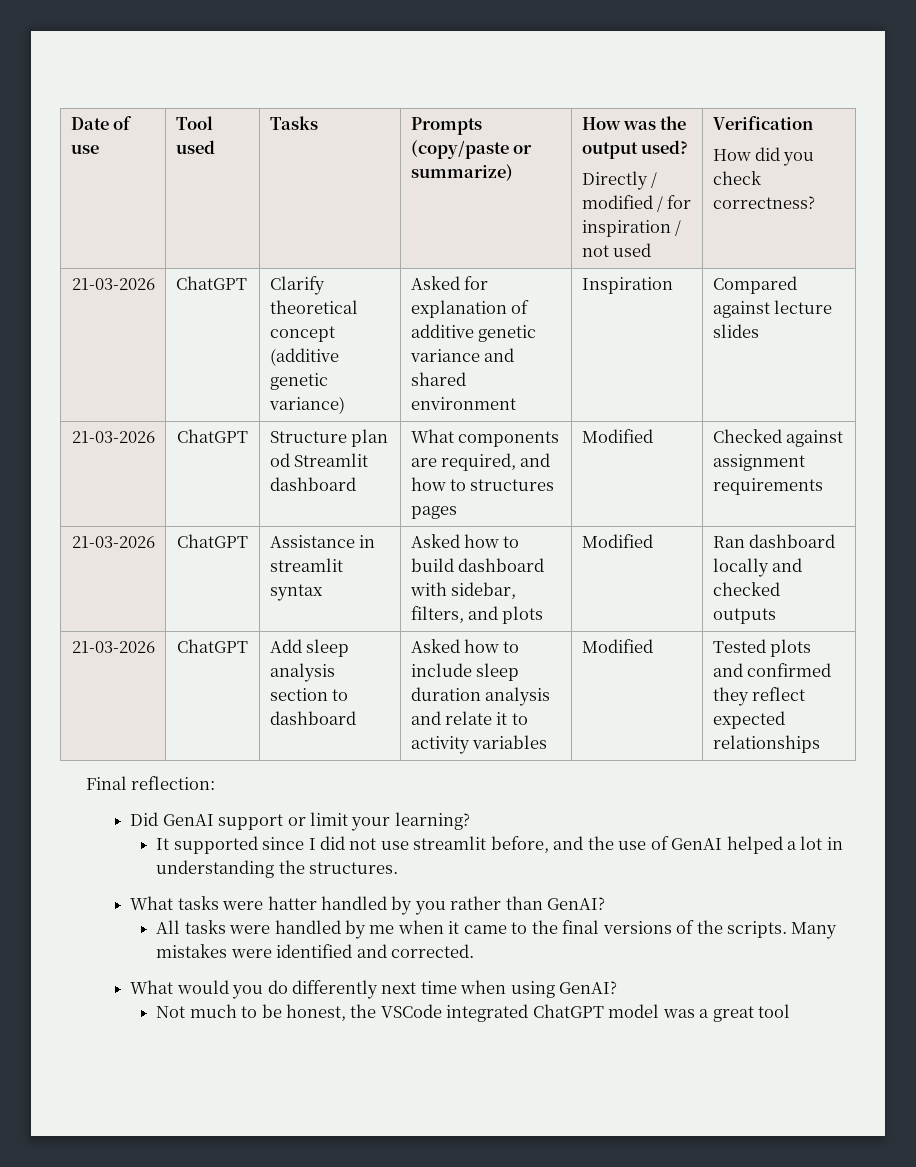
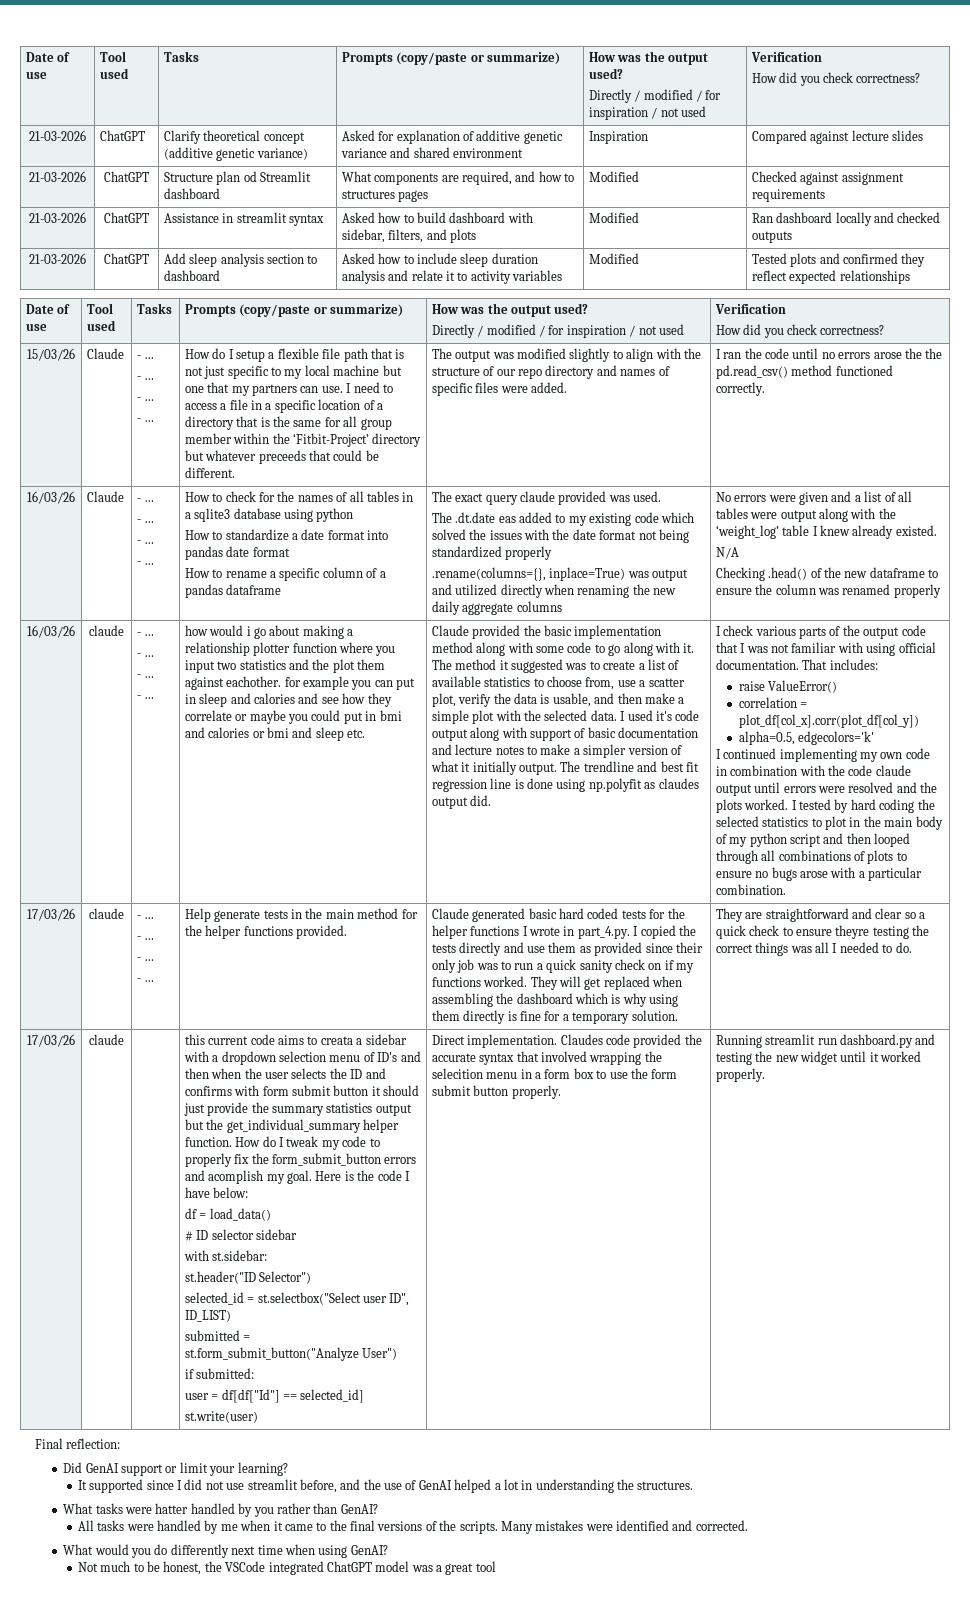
(820, 744) none -> [25,304,71,314] [25,323,47,331] [86,303,113,314] [86,320,116,331] [136,303,172,314] [184,304,404,317] [431,303,589,317] [431,324,684,338] [714,304,786,314] [715,324,885,338] [27,348,75,361] [86,348,124,359] [136,355,155,359] [136,376,155,380] [136,397,155,401] [136,418,155,422] [184,348,405,362] [184,365,402,379] [184,382,393,396] [184,399,383,413] [184,416,392,430] [184,433,422,447] [184,450,379,464] [184,467,235,478] [431,348,701,362] [431,365,670,379] [431,382,568,396] [715,348,943,359] [715,365,893,379] [715,382,765,396] [27,491,75,504] [86,491,124,502] [136,498,155,502] [136,519,155,523] [136,540,155,544] [136,561,155,565] [184,491,414,502] [184,508,354,522] [184,529,389,541] [184,546,290,560] [184,567,386,581] [184,584,282,598] [431,491,662,505] [431,512,694,526] [431,529,689,543] [431,546,553,560] [431,567,689,581] [431,584,677,598] [431,601,562,615] [715,491,912,505] [715,508,896,522] [715,525,937,539] [715,547,739,559] [715,567,939,581] [715,584,941,598] [27,625,75,638] [89,625,124,636] [136,632,155,636] [136,653,155,657] [136,674,155,678] [136,695,155,699] [184,625,354,639] [184,642,396,656] [184,659,386,673] [184,676,416,690] [184,693,392,707] [184,710,402,724] [184,727,366,741] [431,625,662,639] [431,642,695,656] [431,659,680,673] [431,676,685,690] [431,693,685,707] [431,710,700,724] [431,727,699,741] [431,744,682,758] [430,761,699,775] [431,778,699,792] [431,795,492,809] [715,625,926,639] [715,642,936,656] [715,659,878,670] [738,680,837,693] [738,697,807,708] [738,714,919,728] [738,731,874,745] [715,748,930,762] [715,765,911,776] [715,782,938,796] [715,799,935,813] [715,816,943,830] [715,833,911,847] [715,850,907,864] [715,867,923,881] [715,884,786,895] [27,908,75,921] [89,908,124,919] [136,915,155,919] [136,936,155,940] [136,957,155,961] [136,978,155,982] [184,908,418,922] [184,925,348,939] [431,908,685,922] [431,925,696,939] [431,942,703,956] [431,959,695,973] [431,976,683,990] [431,993,679,1007] [431,1010,678,1024] [715,908,926,922] [715,925,930,939] [715,942,912,956] [27,1034,75,1047] [89,1034,124,1045] [184,1034,407,1045] [183,1051,421,1065] [184,1068,386,1079] [184,1085,420,1096] [183,1102,412,1116] [184,1119,400,1133] [184,1136,380,1150] [184,1153,417,1167] [184,1170,410,1184] [184,1187,249,1198] [184,1208,271,1221] [184,1229,298,1241] [183,1250,268,1261] [184,1271,312,1284] [184,1292,410,1306] [184,1310,231,1322] [184,1330,251,1341] [184,1347,398,1361] [184,1368,255,1379] [184,1389,365,1403] [184,1411,258,1423] [431,1034,702,1048] [431,1051,662,1065] [431,1068,678,1079] [431,1085,561,1099] [715,1034,936,1048] [715,1051,922,1065] [715,1068,765,1082] // Date of use | Tool used | Tasks | Prompts (copy/paste or summarize) | How was the output used? // Directly / modified / for inspiration / not used | Verification // How did you check correctness? // 15/03/26 | Claude | - … // - … // - … // - … | How do I setup a flexible file path that is not just specific to my local machine but one that my partners can use. I need to access a file in a specific location of a directory that is the same for all group member within the ‘Fitbit-Project’ directory but whatever preceeds that could be different. | The output was modified slightly to align with the structure of our repo directory and names of specific files were added. | I ran the code until no errors arose the the pd.read_csv() method functioned correctly. // 16/03/26 | Claude | - … // - … // - … // - … | How to check for the names of all tables in a sqlite3 database using python // How to standardize a date format into pandas date format // How to rename a specific column of a pandas dataframe | The exact query claude provided was used. // The .dt.date eas added to my existing code which solved the issues with the date format not being standardized properly // .rename(columns={}, inplace=True) was output and utilized directly when renaming the new daily aggregate columns | No errors were given and a list of all tables were output along with the ‘weight_log’ table I knew already existed. // N/A // Checking .head() of the new dataframe to ensure the column was renamed properly // 16/03/26 | claude | - … // - … // - … // - … | how would i go about making a relationship plotter function where you input two statistics and the plot them against eachother. for example you can put in sleep and calories and see how they correlate or maybe you could put in bmi and calories or bmi and sleep etc. | Claude provided the basic implementation method along with some code to go along with it. The method it suggested was to create a list of available statistics to choose from, use a scatter plot, verify the data is usable, and then make a simple plot with the selected data. I used it's code output along with support of basic documentation and lecture notes to make a simpler version of what it initially output. The trendline and best fit regression line is done using np.polyfit as claudes output did. | I check various parts of the output code that I was not familiar with using official documentation. That includes: // raise ValueError() // correlation = plot_df[col_x].corr(plot_df[col_y]) // alpha=0.5, edgecolors='k' // I continued implementing my own code in combination with the code claude output until errors were resolved and the plots worked. I tested by hard coding the selected statistics to plot in the main body of my python script and then looped through all combinations of plots to ensure no bugs arose with a particular combination. // 17/03/26 | claude | - … // - … // - … // - … | Help generate tests in the main method for the helper functions provided. | Claude generated basic hard coded tests for the helper functions I wrote in part_4.py. I copied the tests directly and use them as provided since their only job was to run a quick sanity check on if my functions worked. They will get replaced when assembling the dashboard which is why using them directly is fine for a temporary solution. | They are straightforward and clear so a quick check to ensure theyre testing the correct things was all I needed to do. // 17/03/26 | claude | | this current code aims to creata a sidebar with a dropdown selection menu of ID's and then when the user selects the ID and confirms with form submit button it should just provide the summary statistics output but the get_individual_summary helper function. How do I tweak my code to properly fix the form_submit_button errors and acomplish my goal. Here is the code I have below: // df = load_data() // # ID selector sidebar // with st.sidebar: // st.header("ID Selector") // selected_id = st.selectbox("Select user ID", ID_LIST) // submitted = st.form_submit_button("Analyze User") // if submitted: // user = df[df["Id"] == selected_id] // st.write(user) | Direct implementation. Claudes code provided the accurate syntax that involved wrapping the selecition menu in a form box to use the form submit button properly. | Running streamlit run dashboard.py and testing the new widget until it worked properly.

